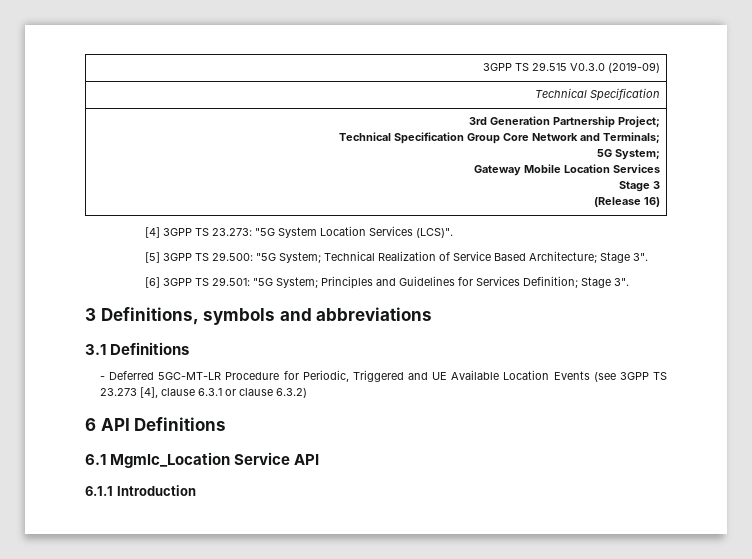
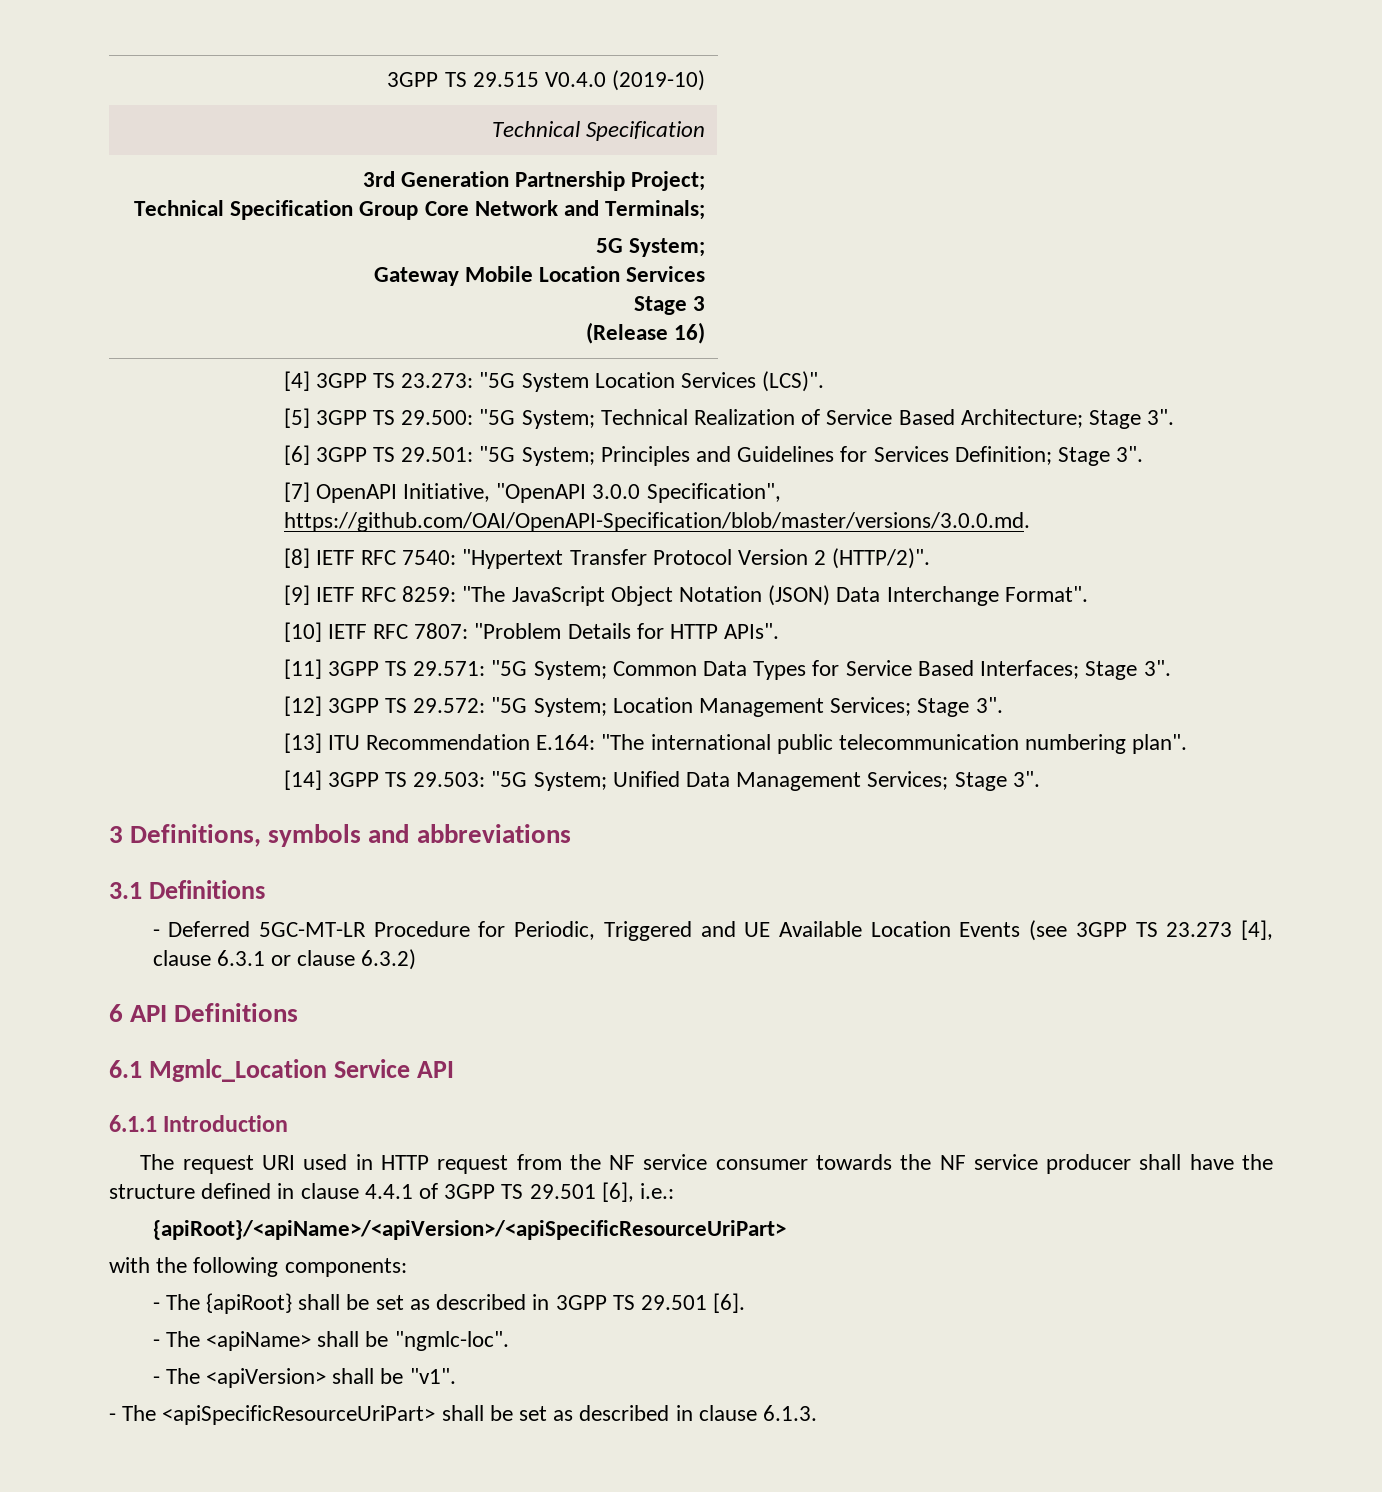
[569,62,660,73] V0.3.0 (2019-09) -> [545,70,706,91] V0.4.0 (2019-10)
(630, 282) none -> [283,482,781,503] [283,512,1030,532] [283,548,931,569] [283,585,1088,606] [283,622,780,642] [283,659,1171,680] [283,696,1003,717] [283,733,1188,754] [283,770,1040,791] // [7] OpenAPI Initiative, "OpenAPI 3.0.0 Specification", https://github.com/OAI/OpenAPI-Specification/blob/master/versions/3.0.0.md. // [8] IETF RFC 7540: "Hypertext Transfer Protocol Version 2 (HTTP/2)". // [9] IETF RFC 8259: "The JavaScript Object Notation (JSON) Data Interchange Format". // [10] IETF RFC 7807: "Problem Details for HTTP APIs". // [11] 3GPP TS 29.571: "5G System; Common Data Types for Service Based Interfaces; Stage 3". // [12] 3GPP TS 29.572: "5G System; Location Management Services; Stage 3". // [13] ITU Recommendation E.164: "The international public telecommunication numbering plan". // [14] 3GPP TS 29.503: "5G System; Unified Data Management Services; Stage 3".
(196, 490) none -> [140,1154,1273,1174] [109,1182,675,1202] [152,1220,786,1240] [109,1257,407,1277] [152,1293,746,1314] [152,1331,509,1351] [152,1368,456,1388] [109,1405,818,1425] // The request URI used in HTTP request from the NF service consumer towards the NF service producer shall have the structure defined in clause 4.4.1 of 3GPP TS 29.501 [6], i.e.: // {apiRoot}/<apiName>/<apiVersion>/<apiSpecificResourceUriPart> // with the following components: // - The {apiRoot} shall be set as described in 3GPP TS 29.501 [6]. // - The <apiName> shall be "ngmlc-loc". // - The <apiVersion> shall be "v1". // - The <apiSpecificResourceUriPart> shall be set as described in clause 6.1.3.

